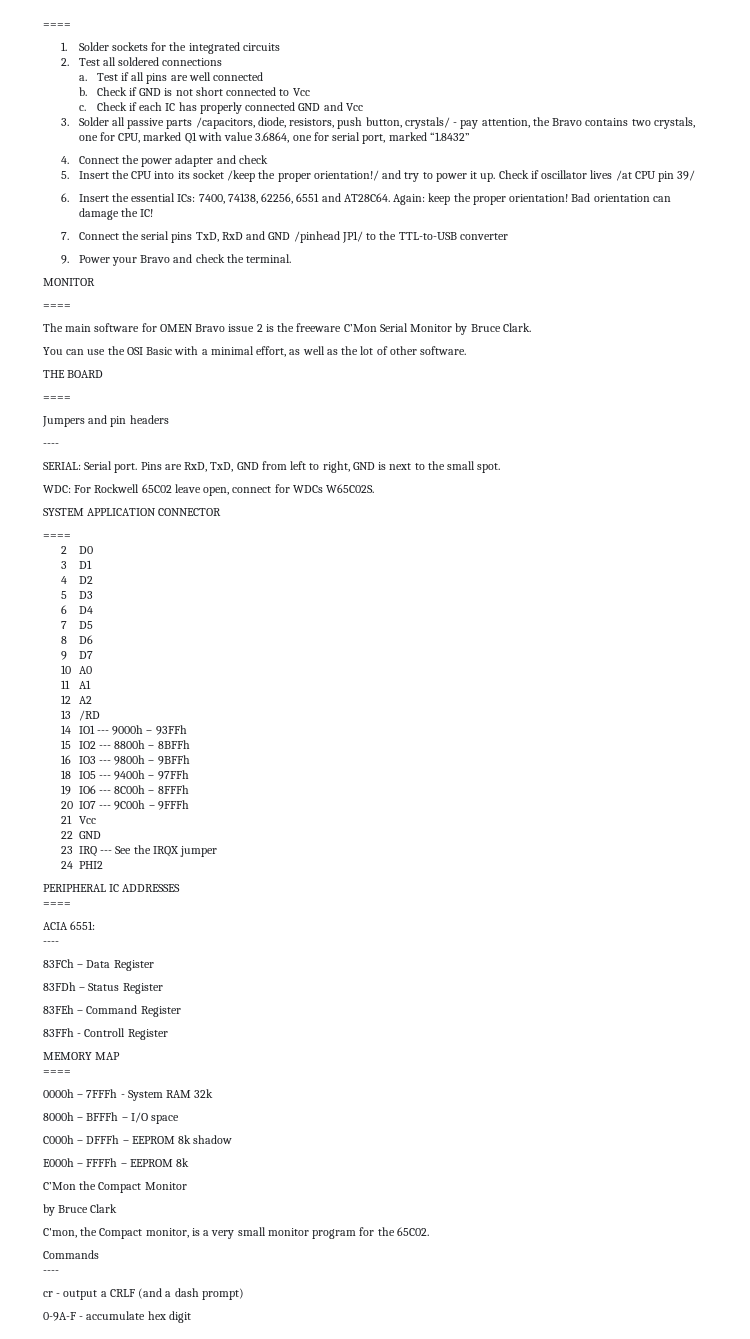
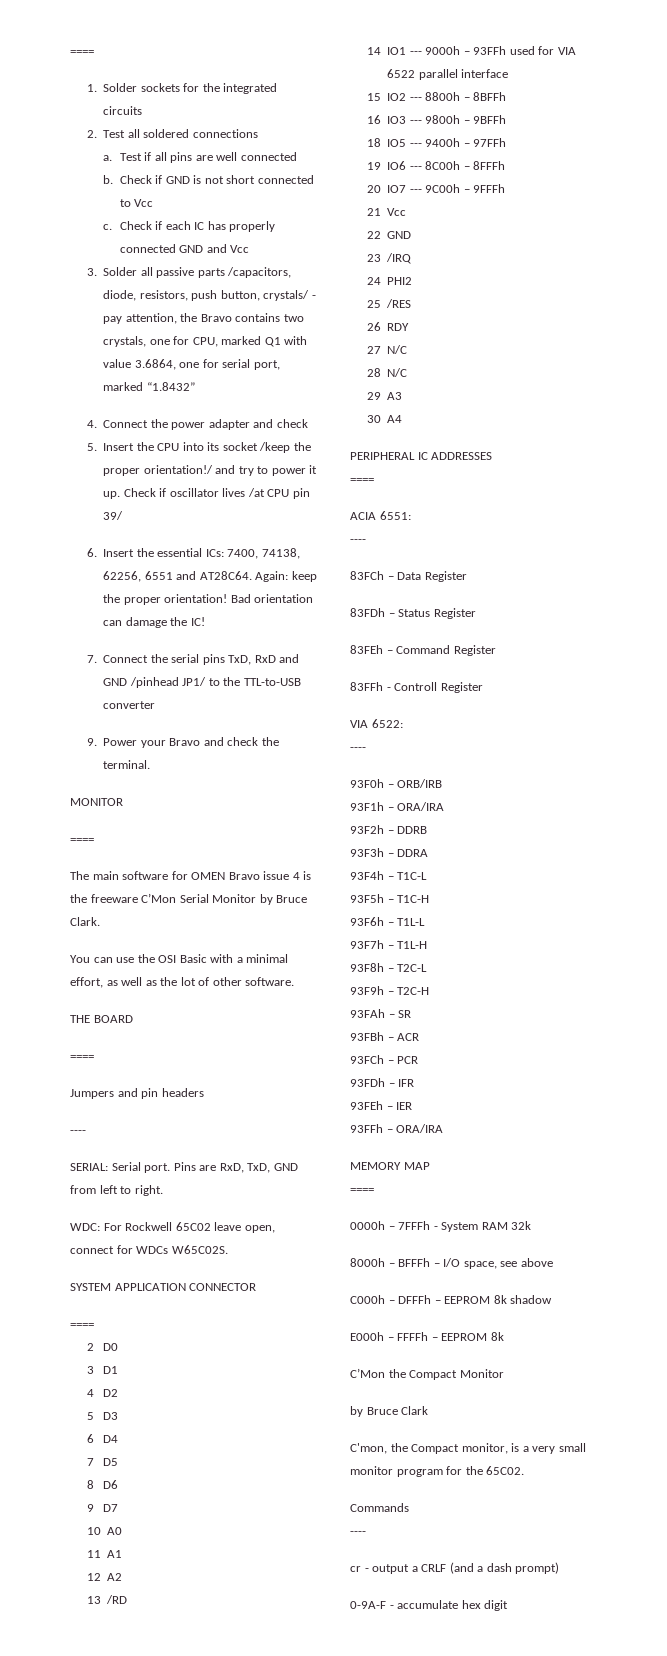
[256,324,263,332] 2 -> [292,872,300,880] 4
[322,461,501,473] right, GND is next to the small spot. -> [134,1185,163,1196] right.
(187, 730) none -> [509,46,576,55] [387,69,509,80] used for VIA 6522 parallel interface
[78,845,218,857] [60,861,103,869] IRQ --- See the IRQX jumper // 24 PHI2 -> [386,253,412,264] [366,277,413,285] [366,299,412,308] [366,322,410,331] [366,345,408,354] [366,368,408,377] [366,392,403,400] [366,415,403,423] /IRQ // 24 PHI2 // 25 /RES // 26 RDY // 27 N/C // 28 N/C // 29 A3 // 30 A4
(168, 1034) none -> [350,719,403,728] [350,747,366,751] [350,779,443,788] [350,802,445,811] [350,825,428,834] [350,848,429,857] [350,871,428,880] [350,894,430,903] [350,917,426,926] [350,940,428,949] [350,963,428,972] [350,986,430,995] [350,1009,412,1018] [350,1032,420,1041] [350,1055,419,1064] [350,1078,415,1087] [350,1101,413,1110] [350,1124,444,1133] // VIA 6522: // ---- // 93F0h – ORB/IRB // 93F1h – ORA/IRA // 93F2h – DDRB // 93F3h – DDRA // 93F4h – T1C-L // 93F5h – T1C-H // 93F6h – T1L-L // 93F7h – T1L-H // 93F8h – T2C-L // 93F9h – T2C-H // 93FAh – SR // 93FBh – ACR // 93FCh – PCR // 93FDh – IFR // 93FEh – IER // 93FFh – ORA/IRA
[151,1115,180,1124] space -> [463,1258,553,1269] space, see above

